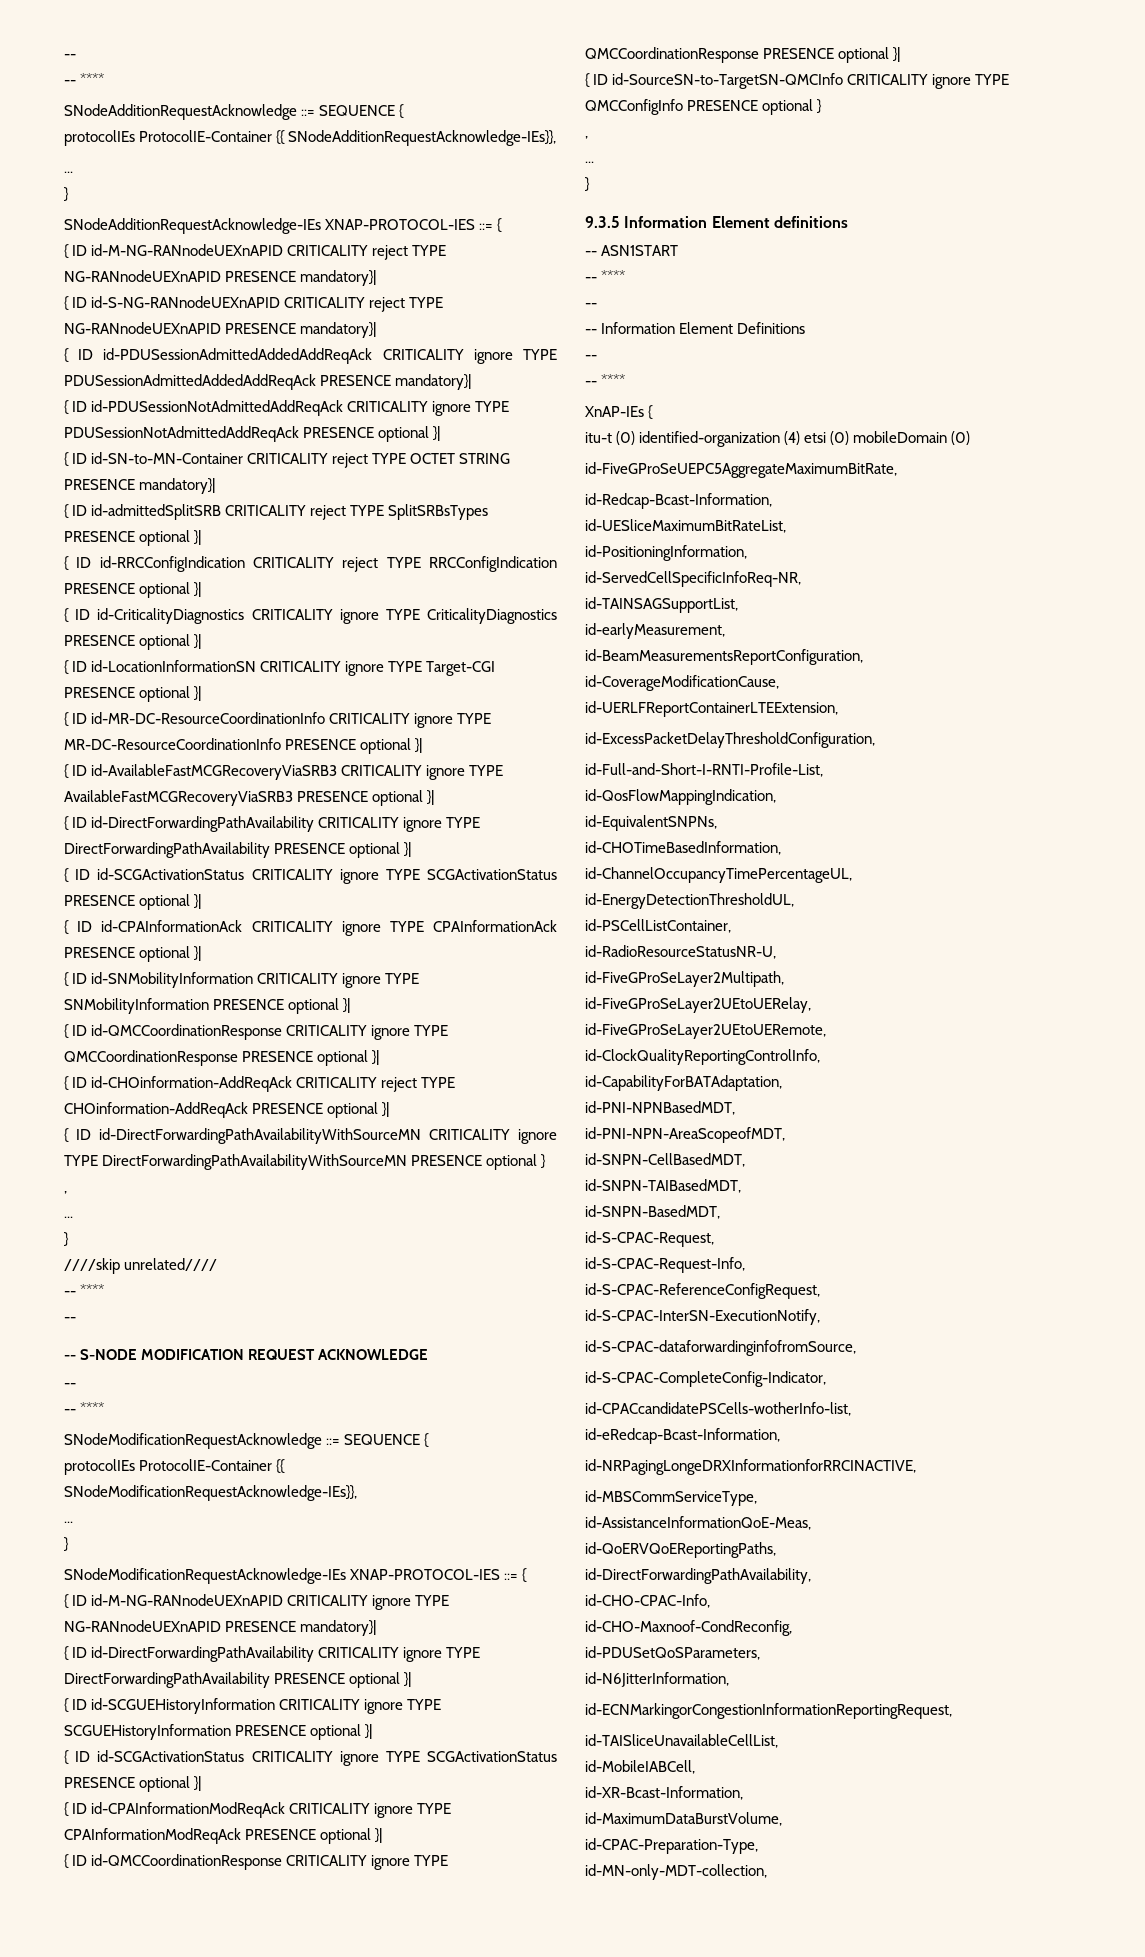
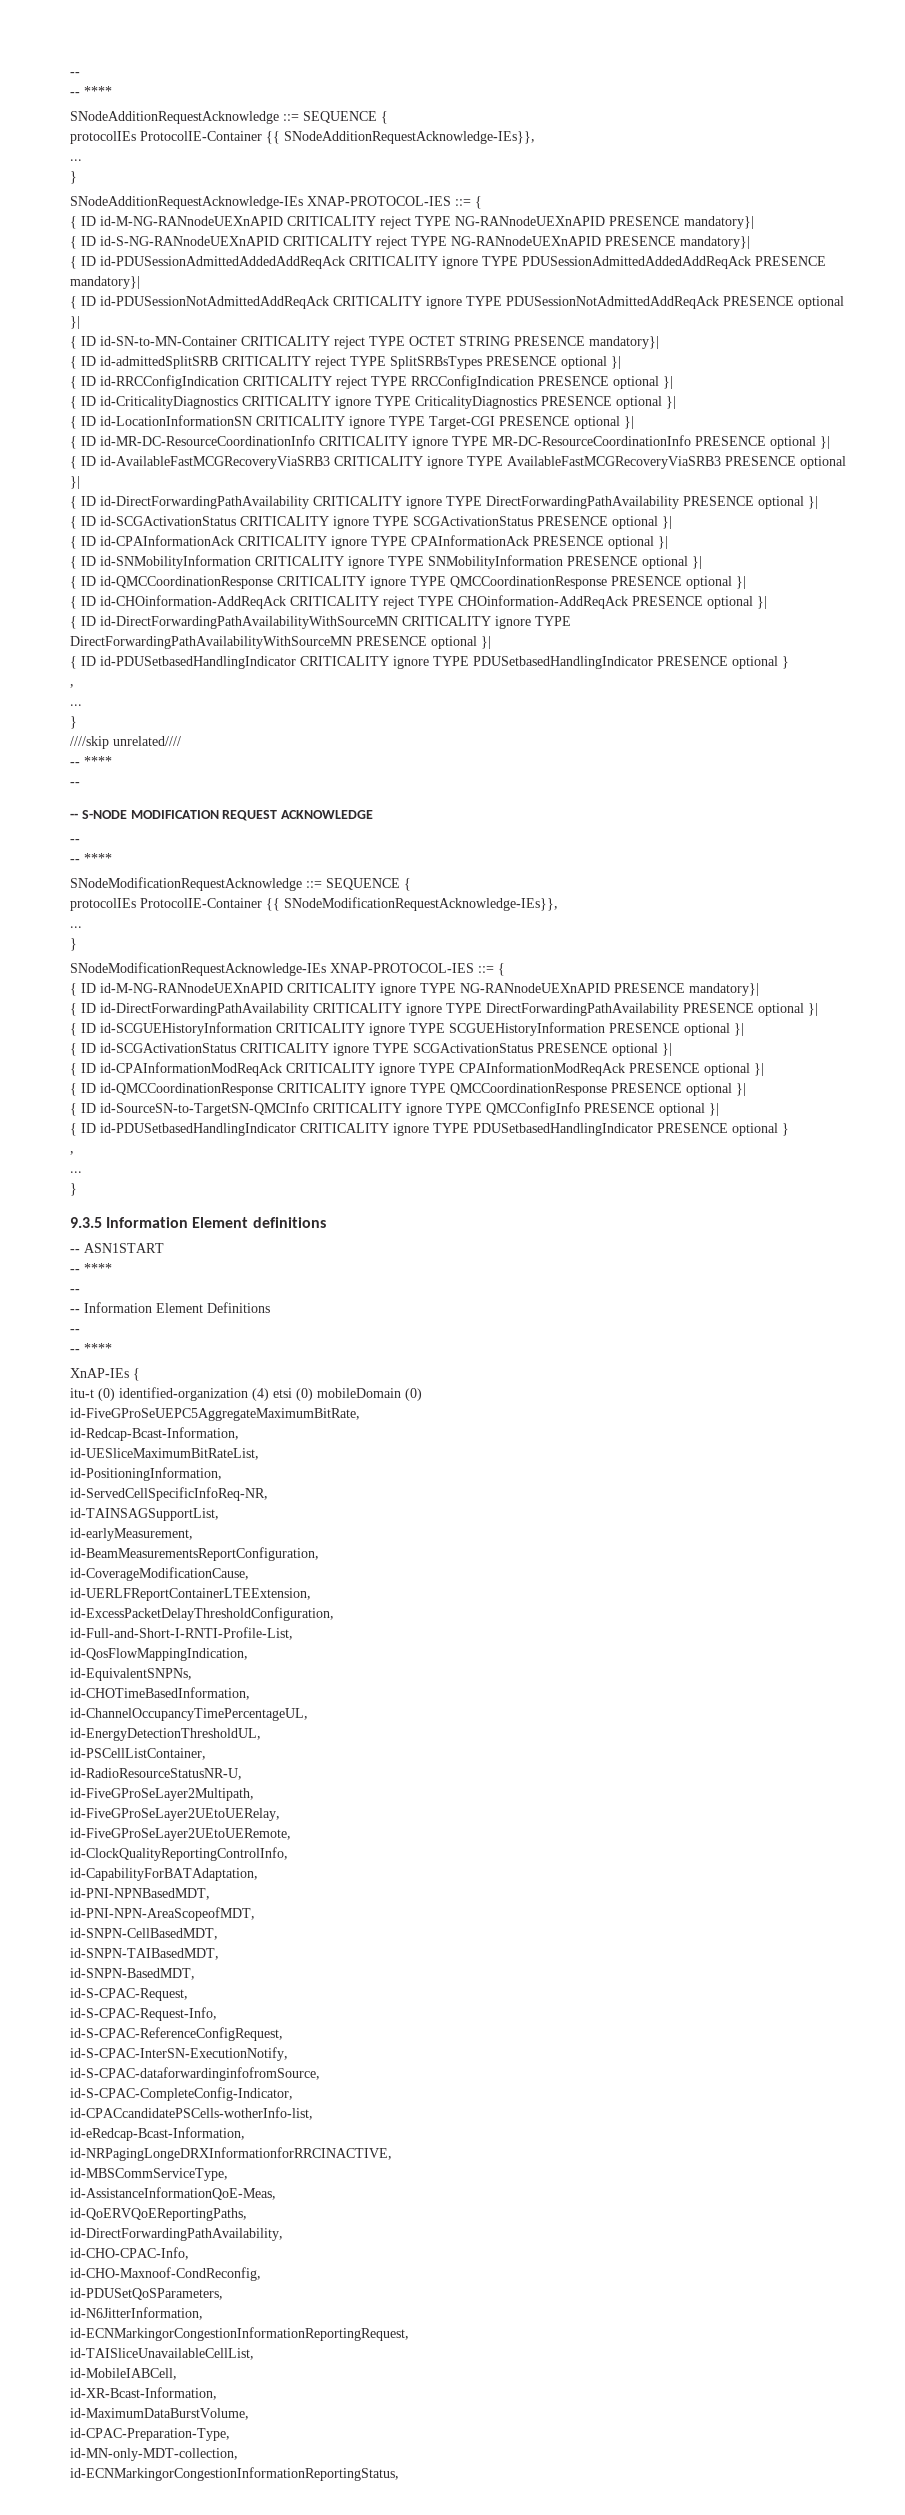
(538, 1162) none -> [481,636,491,649] [70,656,778,669] }| // { ID id-PDUSetbasedHandlingIndicator CRITICALITY ignore TYPE PDUSetbasedHandlingIndicator PRESENCE optional
(814, 107) none -> [709,1103,719,1116] [70,1123,778,1136] }| // { ID id-PDUSetbasedHandlingIndicator CRITICALITY ignore TYPE PDUSetbasedHandlingIndicator PRESENCE optional
(767, 1872) none -> [70,2467,399,2481] // id-ECNMarkingorCongestionInformationReportingStatus,

